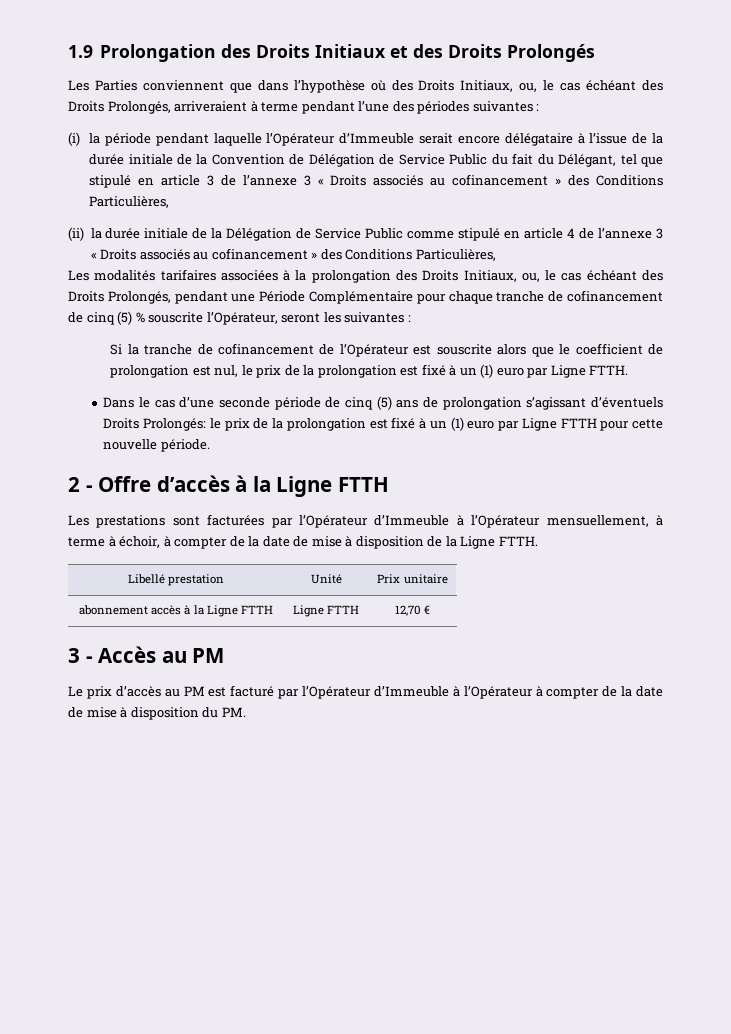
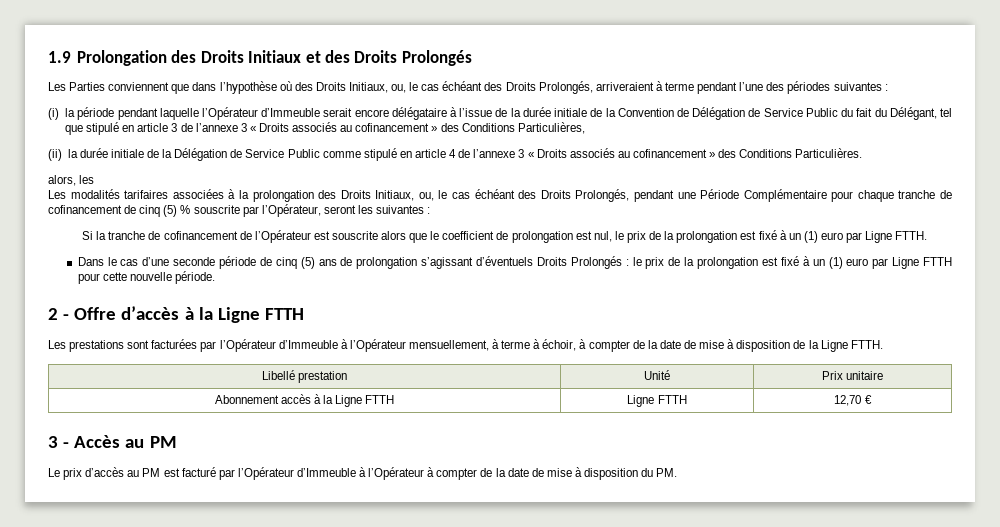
[415,249,496,261] Particulières, -> [795,148,863,158] [48,175,95,186] Particulières. // alors, les
(204, 317) none -> [242,206,259,217] par
[143,418,207,431] Prolongés: -> [570,256,629,269] Prolongés :
[79,605,149,615] abonnement -> [214,395,279,404] Abonnement

